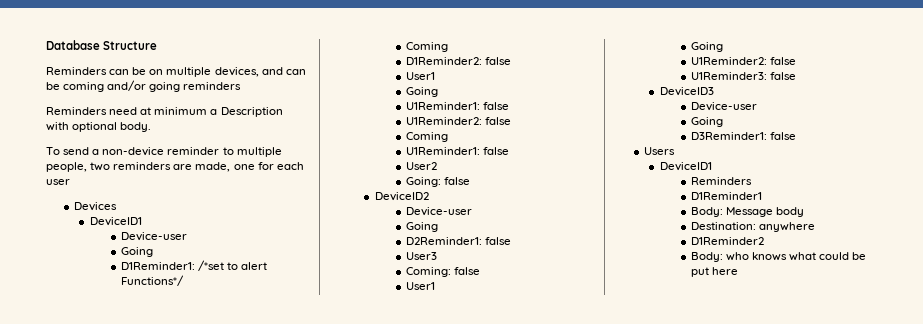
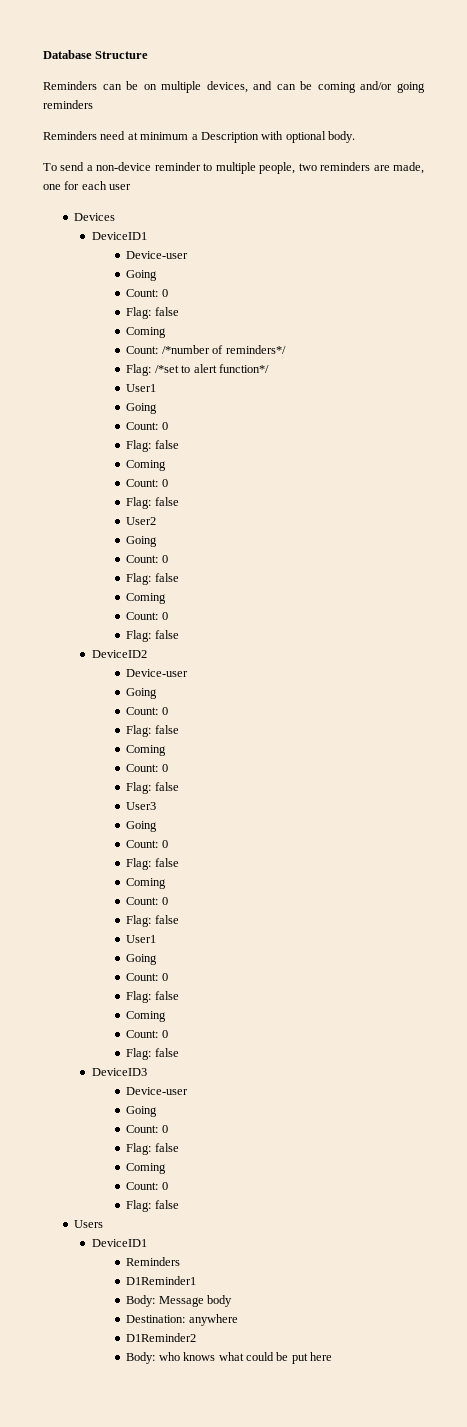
[120,260,268,271] [120,275,184,286] [405,42,448,52] [405,57,511,65] [405,72,435,80] [405,87,438,97] [405,102,509,110] [405,117,511,125] [405,132,448,142] [405,147,480,155] D1Reminder1: /*set to alert Functions*/ // Coming // D1Reminder2: false // User1 // Going // U1Reminder1: false // U1Reminder2: false // Coming // U1Reminder1: -> [126,289,168,297] [126,307,179,319] [126,327,167,338] [126,345,286,354] [126,364,269,376] [126,384,157,392] [126,403,158,414] [126,422,168,430] [126,440,179,452] [126,460,167,471] [126,479,168,487] [126,497,152,509] Count: 0 // Flag: false // Coming // Count: /*number of reminders*/ // Flag: /*set to alert function*/ // User1 // Going // Count: 0 // Flag: false // Coming // Count: 0 // Flag:
[405,177,470,187] [374,192,429,201] [405,207,472,216] [405,222,438,232] [405,237,511,245] [405,252,437,260] [405,267,480,277] [405,282,435,290] [690,42,723,52] [690,57,796,65] [690,72,796,80] [659,87,714,96] [690,102,757,111] [690,117,723,127] [690,132,767,140] Going: false // DeviceID2 // Device-user // Going // D2Reminder1: false // User3 // Coming: false // User1 // Going // U1Reminder2: false // U1Reminder3: false // DeviceID3 // Device-user // Going // D3Reminder1: -> [126,536,158,547] [126,555,168,563] [126,573,179,585] [126,593,167,604] [126,612,168,620] [126,630,179,642] [91,650,147,658] [126,669,189,677] [126,688,158,699] [126,707,168,715] [126,725,179,737] [126,745,167,756] [126,764,168,772] [126,782,179,794] [126,802,157,810] [126,821,158,832] [126,840,168,848] [126,858,179,870] [126,878,167,889] [126,897,168,905] [126,915,179,927] [126,935,157,943] [126,954,158,965] [126,973,168,981] [126,991,179,1003] [126,1011,167,1022] [126,1030,168,1038] [126,1048,179,1060] [91,1068,147,1076] [126,1087,189,1095] [126,1106,158,1117] [126,1125,168,1133] [126,1143,179,1155] [126,1163,167,1174] [126,1182,168,1190] [126,1200,152,1212] Going // Count: 0 // Flag: false // Coming // Count: 0 // Flag: false // DeviceID2 // Device-user // Going // Count: 0 // Flag: false // Coming // Count: 0 // Flag: false // User3 // Going // Count: 0 // Flag: false // Coming // Count: 0 // Flag: false // User1 // Going // Count: 0 // Flag: false // Coming // Count: 0 // Flag: false // DeviceID3 // Device-user // Going // Count: 0 // Flag: false // Coming // Count: 0 // Flag:

